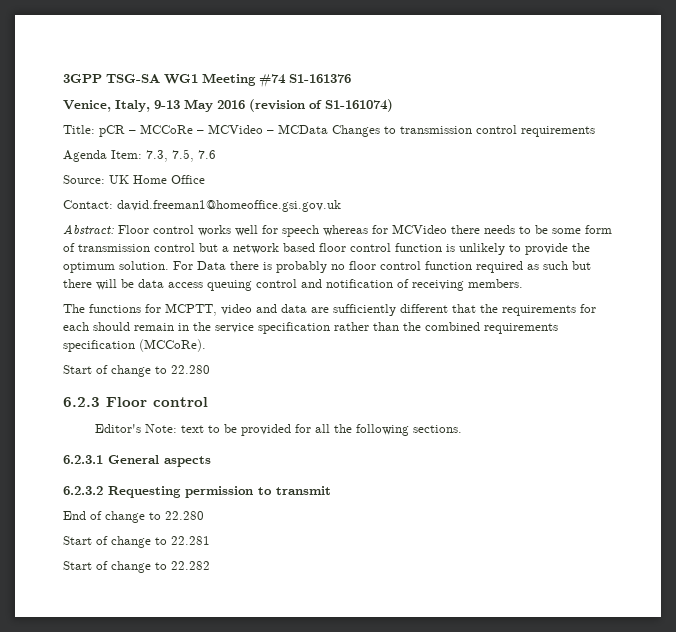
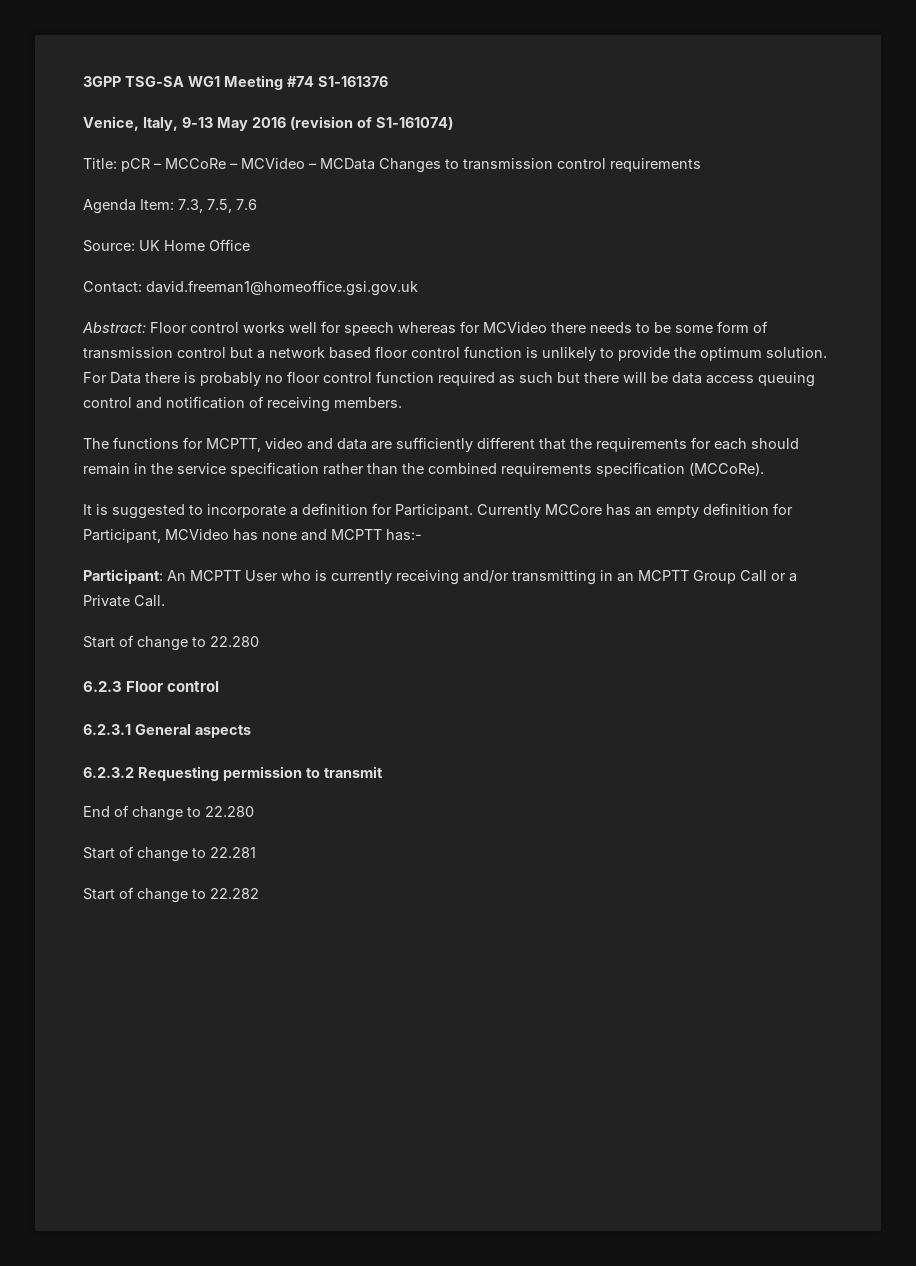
(206, 345) none -> [83,503,793,519] [83,529,422,543] [83,569,797,585] [83,595,165,607] // It is suggested to incorporate a definition for Participant. Currently MCCore has an empty definition for Participant, MCVideo has none and MCPTT has:- // Participant: An MCPTT User who is currently receiving and/or transmitting in an MCPTT Group Call or a Private Call.
[94,424,462,436] // Editor's Note: text to be provided for all the following sections. -> (220, 686) none

